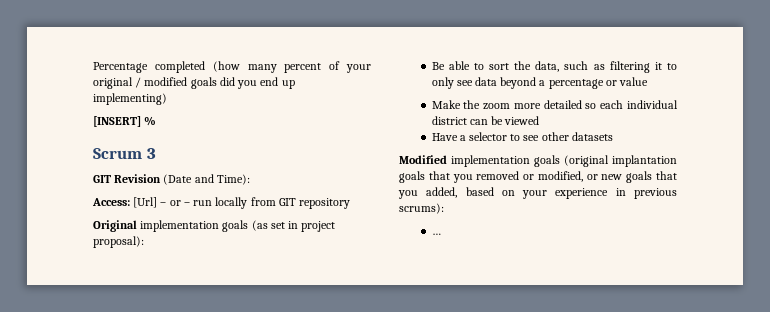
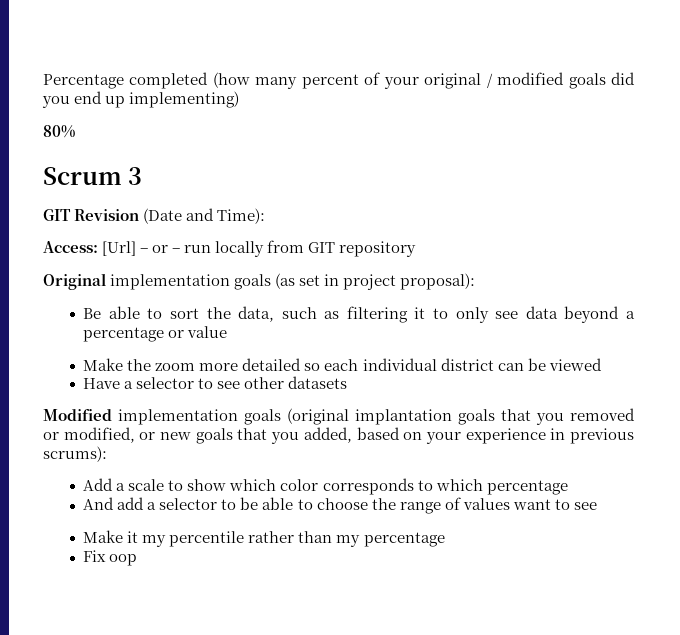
[93,116,157,127] [INSERT] % -> [43,125,75,138] 80%
[431,233,441,235] … -> [83,478,568,495] [83,497,597,514] [83,530,445,547] [83,550,138,566] Add a scale to show which color corresponds to which percentage // And add a selector to be able to choose the range of values want to see // Make it my percentile rather than my percentage // Fix oop

